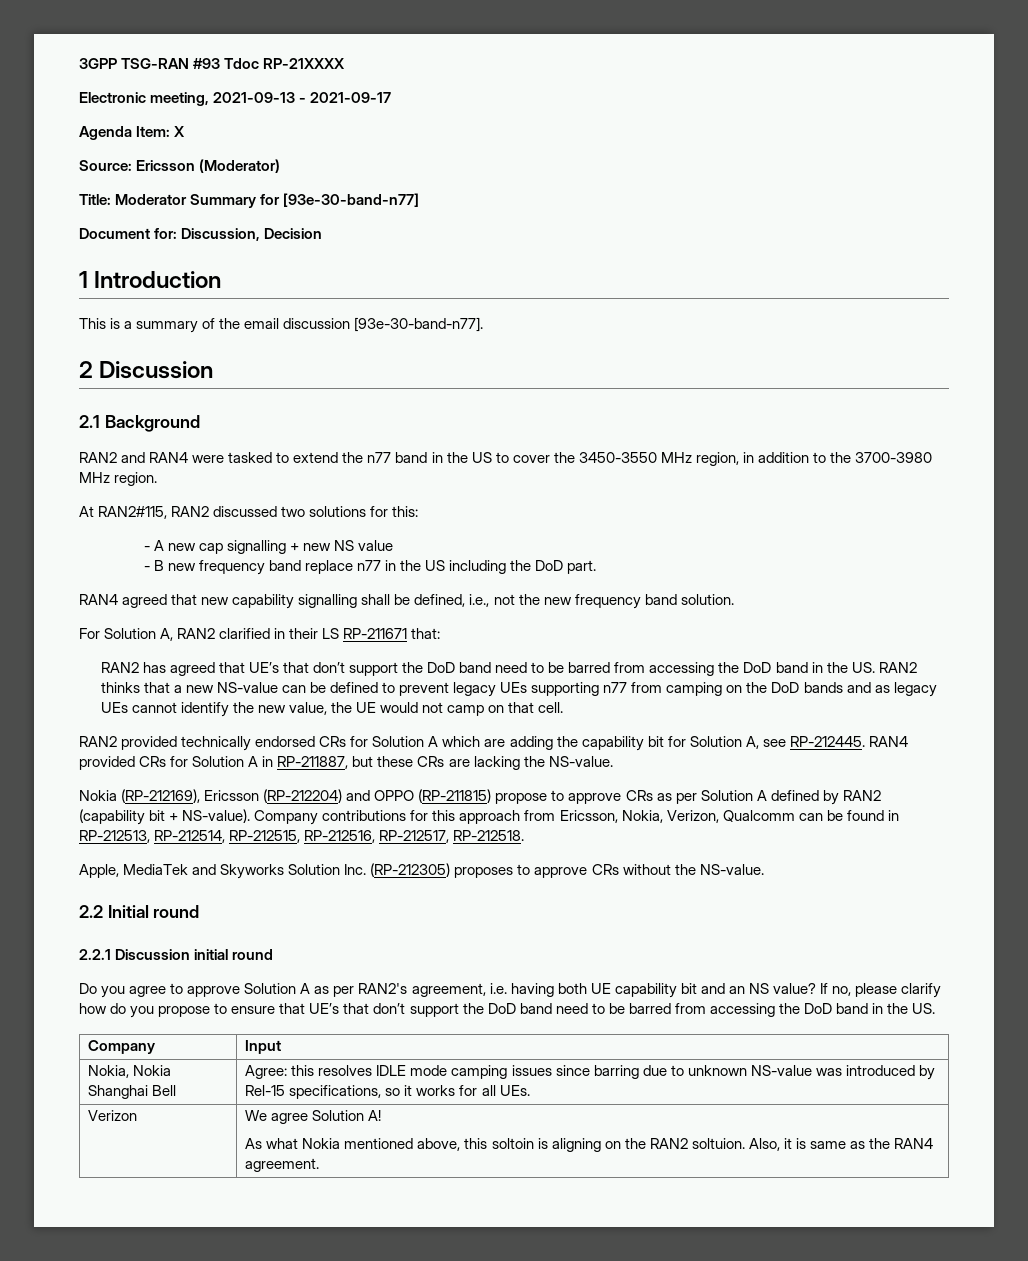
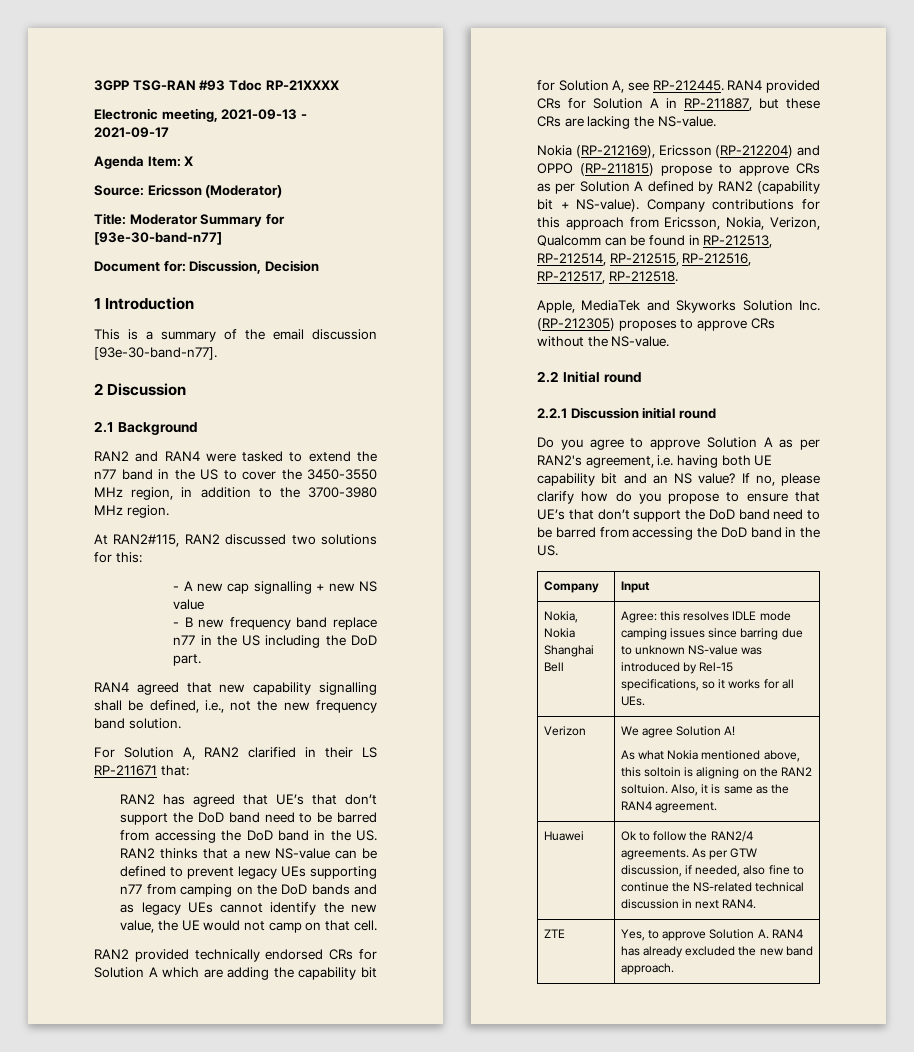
(320, 1165) none -> [543,831,584,841] [620,831,753,842] [620,848,758,860] [620,865,804,877] [620,882,805,892] [620,899,757,909] [543,929,565,938] [620,929,803,941] [620,946,813,958] [620,963,674,975] // Huawei | Ok to follow the RAN2/4 agreements. As per GTW discussion, if needed, also fine to continue the NS-related technical discussion in next RAN4. // ZTE | Yes, to approve Solution A. RAN4 has already excluded the new band approach.

